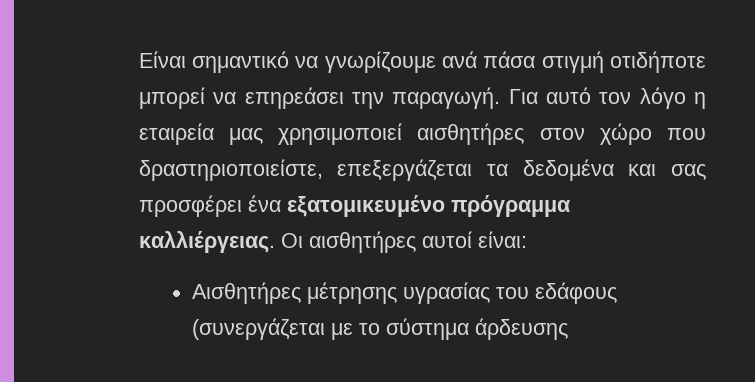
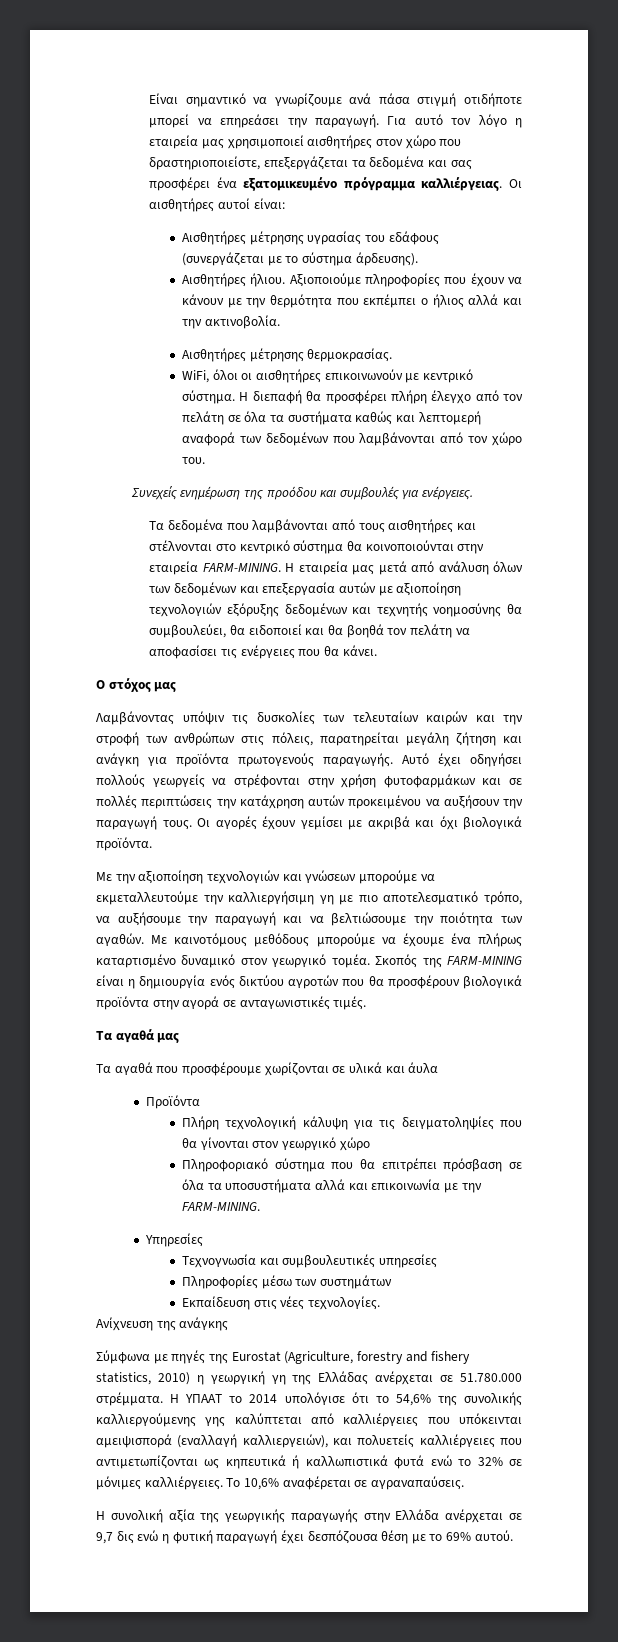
[475,318,569,340] άρδευσης -> [355,252,418,266] [182,273,522,287] [182,294,522,308] [182,315,280,329] [182,348,393,362] [182,369,473,383] [182,390,523,404] [182,411,481,425] [182,432,522,446] [182,457,206,464] [130,486,474,500] [149,519,476,533] [149,540,485,554] [149,561,523,575] [149,582,462,596] [149,603,522,617] [149,624,470,638] [149,645,377,659] [96,678,177,692] [96,711,523,725] [96,732,522,746] [96,753,522,767] [96,774,522,788] [96,795,523,809] [96,816,522,830] [96,837,152,851] [96,870,435,884] [96,891,522,905] [96,912,523,926] [96,933,522,947] [96,954,523,968] [96,975,522,989] [96,996,367,1010] [96,1029,180,1043] [96,1062,439,1076] [146,1095,201,1109] [182,1116,522,1130] [182,1137,370,1151] [182,1158,522,1172] [182,1179,482,1193] [182,1202,261,1211] [145,1233,204,1247] [182,1254,437,1268] [182,1275,392,1289] [182,1296,380,1310] [96,1317,229,1331] [96,1350,471,1364] [96,1371,522,1385] [96,1392,522,1406] [96,1413,522,1427] [96,1434,522,1448] [96,1455,523,1469] [96,1476,464,1490] [96,1509,522,1523] [96,1530,513,1544] άρδευσης). // Αισθητήρες ήλιου. Αξιοποιούμε πληροφορίες που έχουν να κάνουν με την θερμότητα που εκπέμπει ο ήλιος αλλά και την ακτινοβολία. // Αισθητήρες μέτρησης θερμοκρασίας. // WiFi, όλοι οι αισθητήρες επικοινωνούν με κεντρικό σύστημα. Η διεπαφή θα προσφέρει πλήρη έλεγχο από τον πελάτη σε όλα τα συστήματα καθώς και λεπτομερή αναφορά των δεδομένων που λαμβάνονται από τον χώρο του. // Συνεχείς ενημέρωση της προόδου και συμβουλές για ενέργειες. // Τα δεδομένα που λαμβάνονται από τους αισθητήρες και στέλνονται στο κεντρικό σύστημα θα κοινοποιούνται στην εταιρεία FARM-MINING. Η εταιρεία μας μετά από ανάλυση όλων των δεδομένων και επεξεργασία αυτών με αξιοποίηση τεχνολογιών εξόρυξης δεδομένων και τεχνητής νοημοσύνης θα συμβουλεύει, θα ειδοποιεί και θα βοηθά τον πελάτη να αποφασίσει τις ενέργειες που θα κάνει. // Ο στόχος μας // Λαμβάνοντας υπόψιν τις δυσκολίες των τελευταίων καιρών και την στροφή των ανθρώπων στις πόλεις, παρατηρείται μεγάλη ζήτηση και ανάγκη για προϊόντα πρωτογενούς παραγωγής. Αυτό έχει οδηγήσει πολλούς γεωργείς να στρέφονται στην χρήση φυτοφαρμάκων και σε πολλές περιπτώσεις την κατάχρηση αυτών προκειμένου να αυξήσουν την παραγωγή τους. Οι αγορές έχουν γεμίσει με ακριβά και όχι βιολογικά προϊόντα. // Με την αξιοποίηση τεχνολογιών και γνώσεων μπορούμε να εκμεταλλευτούμε την καλλιεργήσιμη γη με πιο αποτελεσματικό τρόπο, να αυξήσουμε την παραγωγή και να βελτιώσουμε την ποιότητα των αγαθών. Με καινοτόμους μεθόδους μπορούμε να έχουμε ένα πλήρως καταρτισμένο δυναμικό στον γεωργικό τομέα. Σκοπός της FARM-MINING είναι η δημιουργία ενός δικτύου αγροτών που θα προσφέρουν βιολογικά προϊόντα στην αγορά σε ανταγωνιστικές τιμές. // Τα αγαθά μας // Τα αγαθά που προσφέρουμε χωρίζονται σε υλικά και άυλα // Προϊόντα // Πλήρη τεχνολογική κάλυψη για τις δειγματοληψίες που θα γίνονται στον γεωργικό χώρο // Πληροφοριακό σύστημα που θα επιτρέπει πρόσβαση σε όλα τα υποσυστήματα αλλά και επικοινωνία με την FARM-MINING. // Υπηρεσίες // Τεχνογνωσία και συμβουλευτικές υπηρεσίες // Πληροφορίες μέσω των συστημάτων // Εκπαίδευση στις νέες τεχνολογίες. // Ανίχνευση της ανάγκης // Σύμφωνα με πηγές της Eurostat (Agriculture, forestry and fishery statistics, 2010) η γεωργική γη της Ελλάδας ανέρχεται σε 51.780.000 στρέμματα. Η ΥΠΑΑΤ το 2014 υπολόγισε ότι το 54,6% της συνολικής καλλιεργούμενης γης καλύπτεται από καλλιέργειες που υπόκεινται αμειψισπορά (εναλλαγή καλλιεργειών), και πολυετείς καλλιέργειες που αντιμετωπίζονται ως κηπευτικά ή καλλωπιστικά φυτά ενώ το 32% σε μόνιμες καλλιέργειες. Το 10,6% αναφέρεται σε αγραναπαύσεις. // Η συνολική αξία της γεωργικής παραγωγής στην Ελλάδα ανέρχεται σε 9,7 δις ενώ η φυτική παραγωγή έχει δεσπόζουσα θέση με το 69% αυτού.

